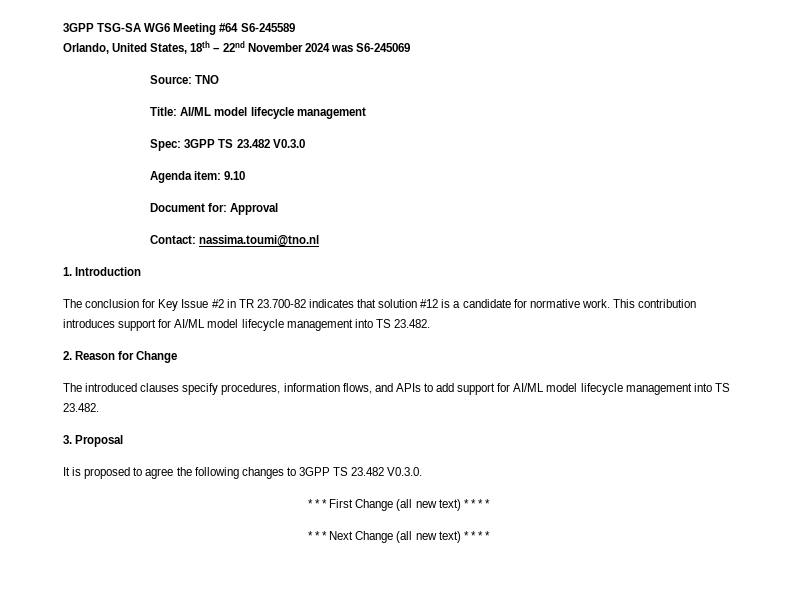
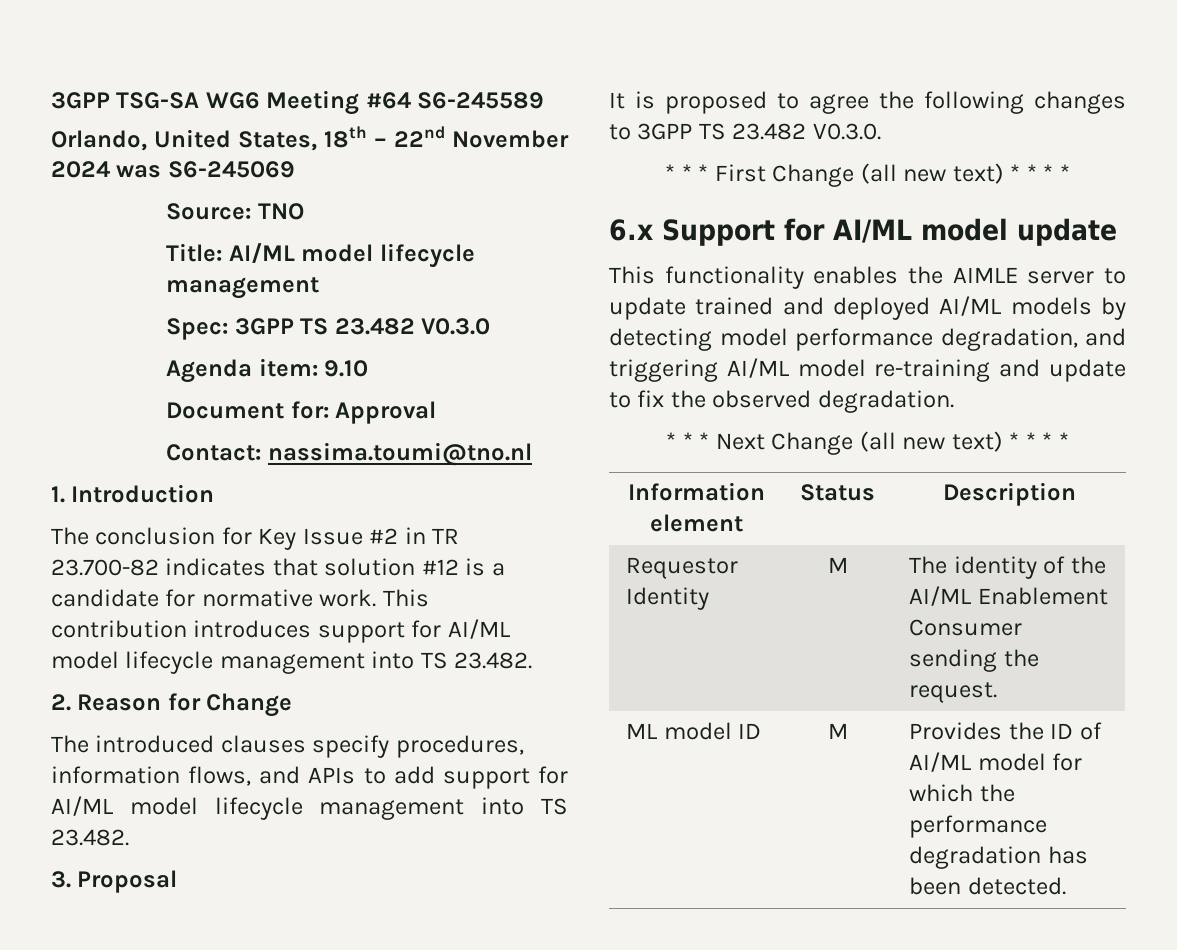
(491, 503) none -> [609,218,1117,246] [609,266,1126,289] [609,296,1126,320] [609,328,1126,351] [609,358,1126,382] [609,390,954,413] // 6.x Support for AI/ML model update // This functionality enables the AIMLE server to update trained and deployed AI/ML models by detecting model performance degradation, and triggering AI/ML model re-training and update to fix the observed degradation.
(491, 535) none -> [627,482,765,501] [649,514,743,532] [800,484,875,501] [942,482,1076,506] [626,557,739,579] [626,587,710,610] [827,557,848,573] [909,556,1106,579] [909,586,1108,606] [909,619,1023,636] [909,649,1039,672] [909,682,998,703] [626,722,762,740] [827,723,848,739] [909,722,1102,740] [909,752,1083,772] [909,784,1015,802] [909,815,1048,838] [909,846,1088,869] [909,877,1066,895] // Information element | Status | Description // Requestor Identity | M | The identity of the AI/ML Enablement Consumer sending the request. // ML model ID | M | Provides the ID of AI/ML model for which the performance degradation has been detected.

